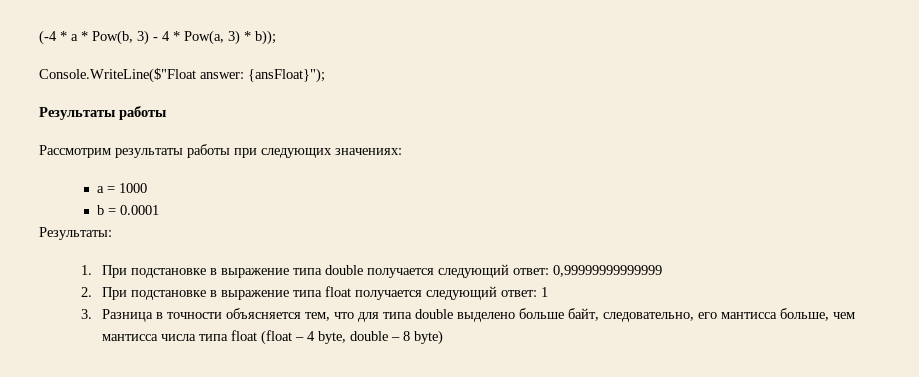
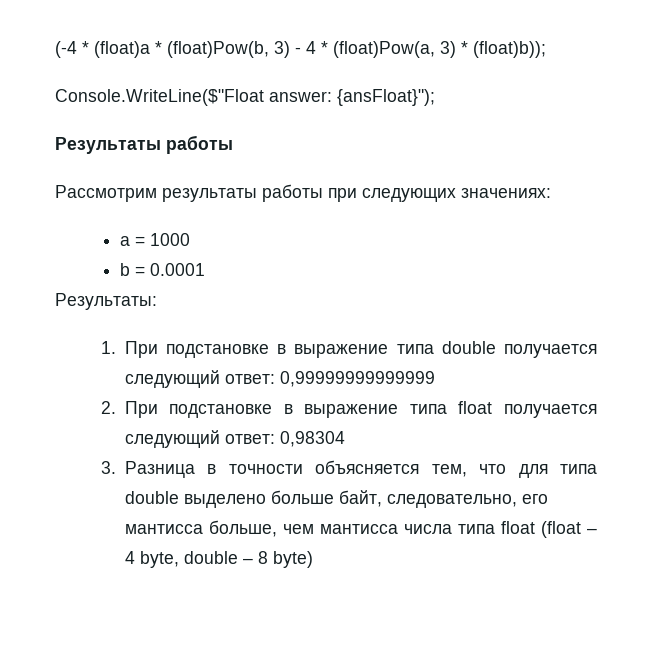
[71,30,133,45] a * Pow(b, -> [94,41,269,58] (float)a * (float)Pow(b,
[184,30,224,45] Pow(a, -> [333,41,435,58] (float)Pow(a,
[255,30,276,45] b)); -> [473,41,546,58] (float)b));
[541,287,549,297] 1 -> [279,431,345,447] 0,98304

